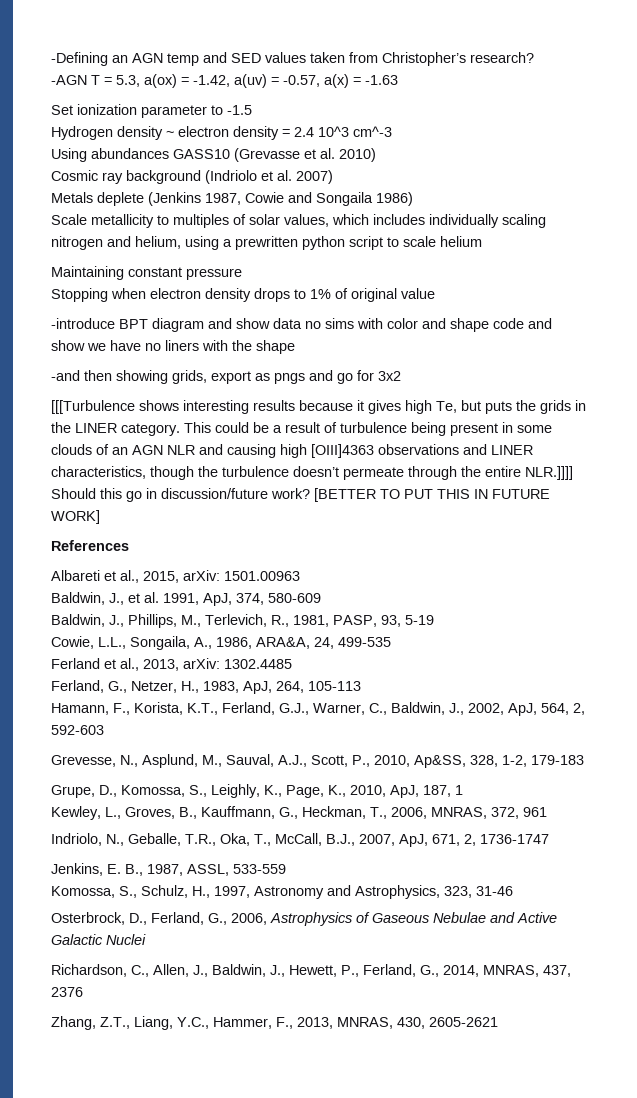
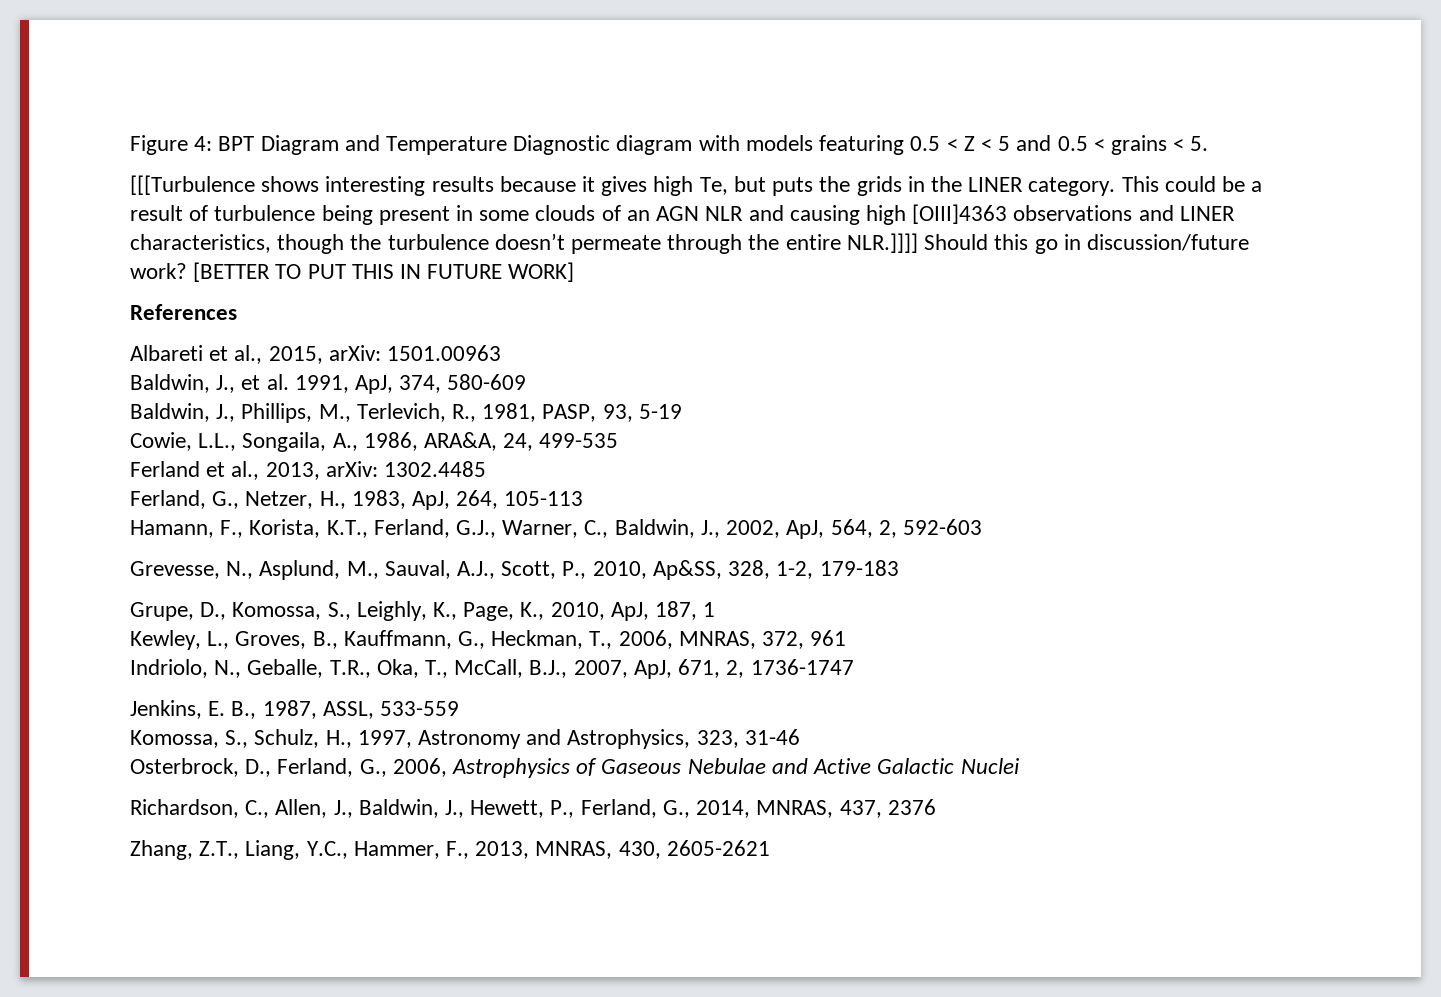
[51,52,534,66] [51,74,398,88] [51,104,252,118] [51,126,392,140] [51,148,376,162] [51,170,333,184] [51,192,413,206] [51,214,546,228] [51,236,482,250] [51,266,242,280] [51,288,435,302] [51,318,552,332] [51,340,295,354] [51,370,401,384] -Defining an AGN temp and SED values taken from Christopher’s research? // -AGN T = 5.3, a(ox) = -1.42, a(uv) = -0.57, a(x) = -1.63 // Set ionization parameter to -1.5 // Hydrogen density ~ electron density = 2.4 10^3 cm^-3 // Using abundances GASS10 (Grevasse et al. 2010) // Cosmic ray background (Indriolo et al. 2007) // Metals deplete (Jenkins 1987, Cowie and Songaila 1986) // Scale metallicity to multiples of solar values, which includes individually scaling nitrogen and helium, using a prewritten python script to scale helium // Maintaining constant pressure // Stopping when electron density drops to 1% of original value // -introduce BPT diagram and show data no sims with color and shape code and show we have no liners with the shape // -and then showing grids, export as pngs and go for 3x2 -> [130,135,1209,155] Figure 4: BPT Diagram and Temperature Diagnostic diagram with models featuring 0.5 < Z < 5 and 0.5 < grains < 5.

